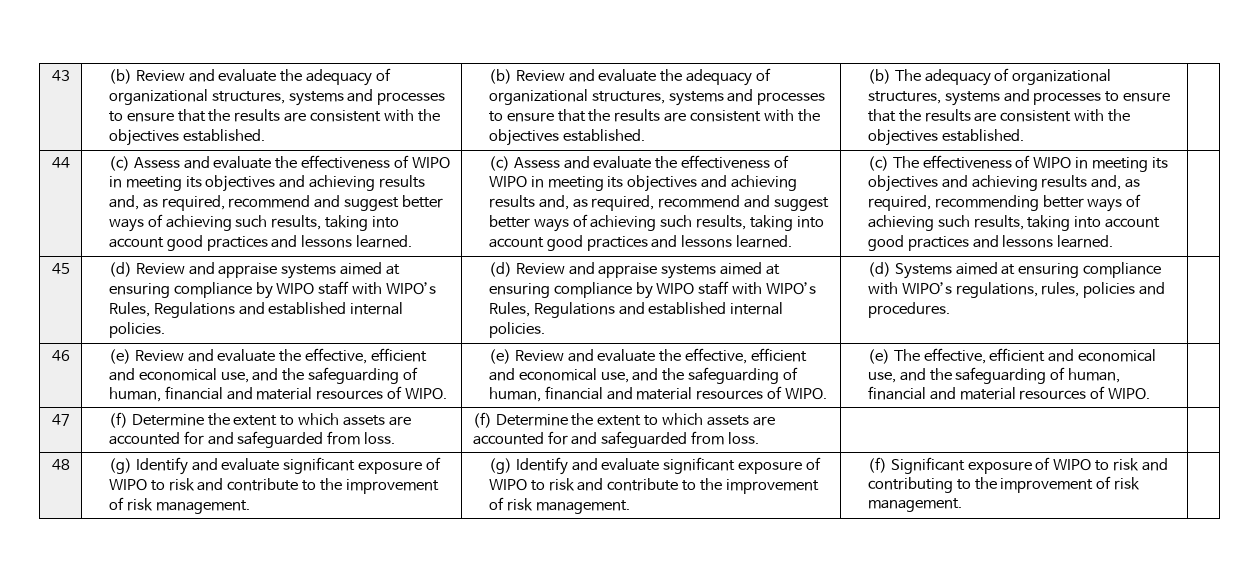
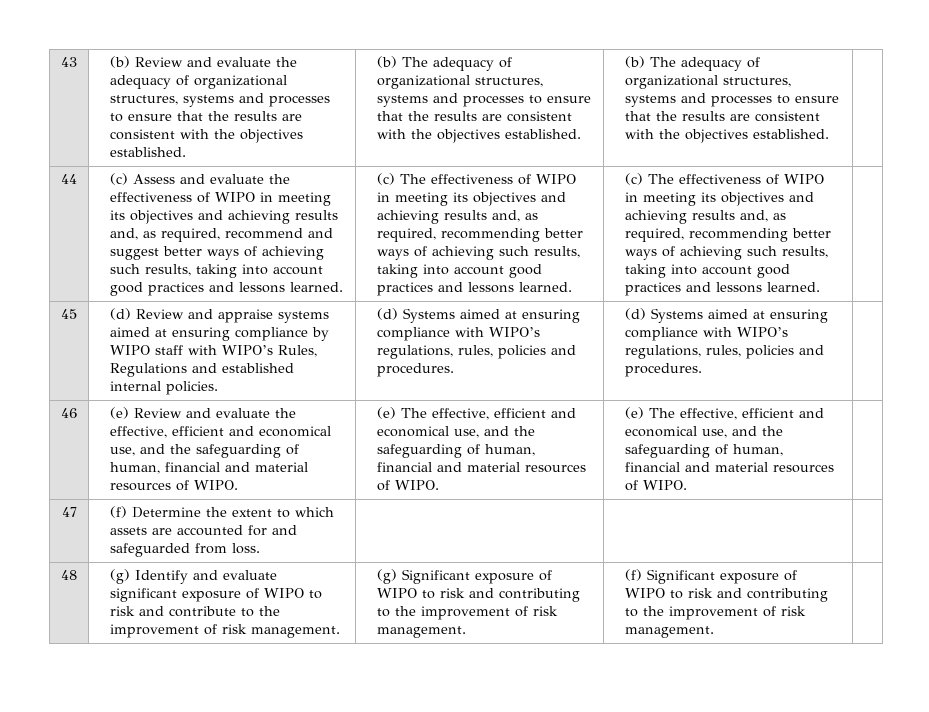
[515,69,683,82] Review and evaluate the -> [402,57,429,67] The
[513,156,678,169] Assess and evaluate the -> [400,174,427,184] The
[658,195,830,211] recommend and suggest -> [441,228,541,242] recommending
[515,262,781,279] [488,281,817,299] [488,302,784,318] [488,322,545,338] Review and appraise systems aimed at ensuring compliance by WIPO staff with WIPO’s Rules, Regulations and established internal policies. -> [403,308,581,323] [377,327,541,341] [377,345,577,359] [377,363,455,377] Systems aimed at ensuring compliance with WIPO’s regulations, rules, policies and procedures.
[514,349,682,362] Review and evaluate the -> [401,408,428,418] The
[472,412,776,428] [472,431,760,448] (f) Determine the extent to which assets are accounted for and safeguarded from loss. -> (261, 548) none
[515,457,822,475] [488,478,679,491] Identify and evaluate significant exposure of WIPO to risk and contribute -> [402,569,553,584] [377,588,581,602] Significant exposure of WIPO to risk and contributing

